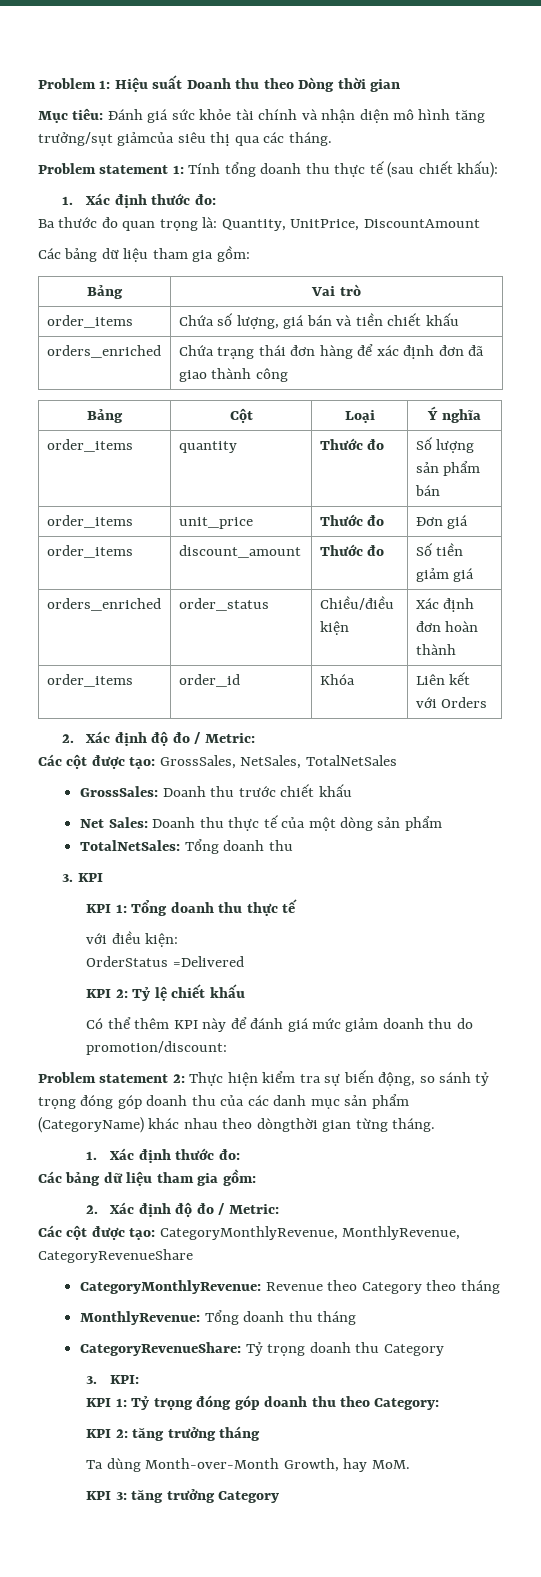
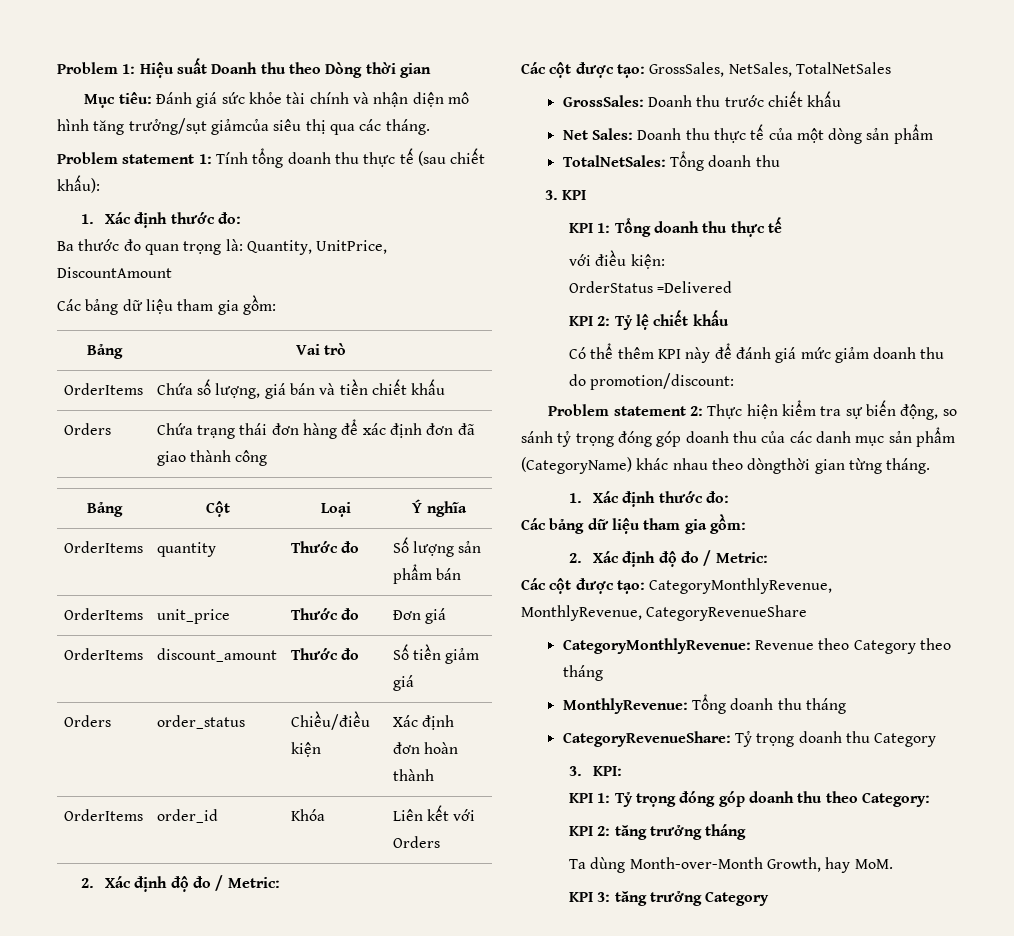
[46,315,133,328] order_items -> [63,383,143,395] OrderItems
[46,345,161,358] orders_enriched -> [63,423,111,435] Orders
[46,439,133,452] order_items -> [63,541,143,553] OrderItems
[46,515,133,528] order_items -> [63,608,143,620] OrderItems
[46,545,133,558] order_items -> [63,648,143,660] OrderItems
[46,598,161,611] orders_enriched -> [63,715,111,727] Orders
[46,674,133,687] order_items -> [63,809,143,821] OrderItems

